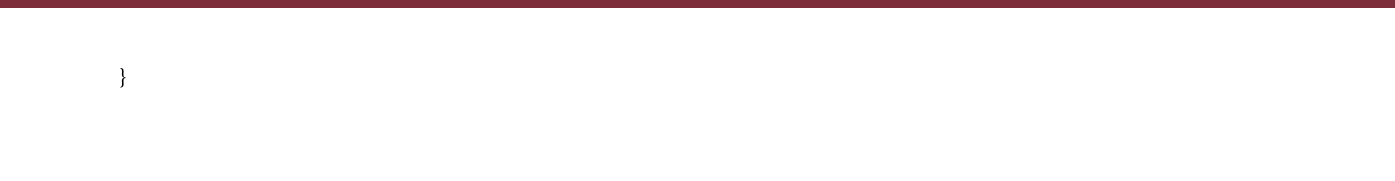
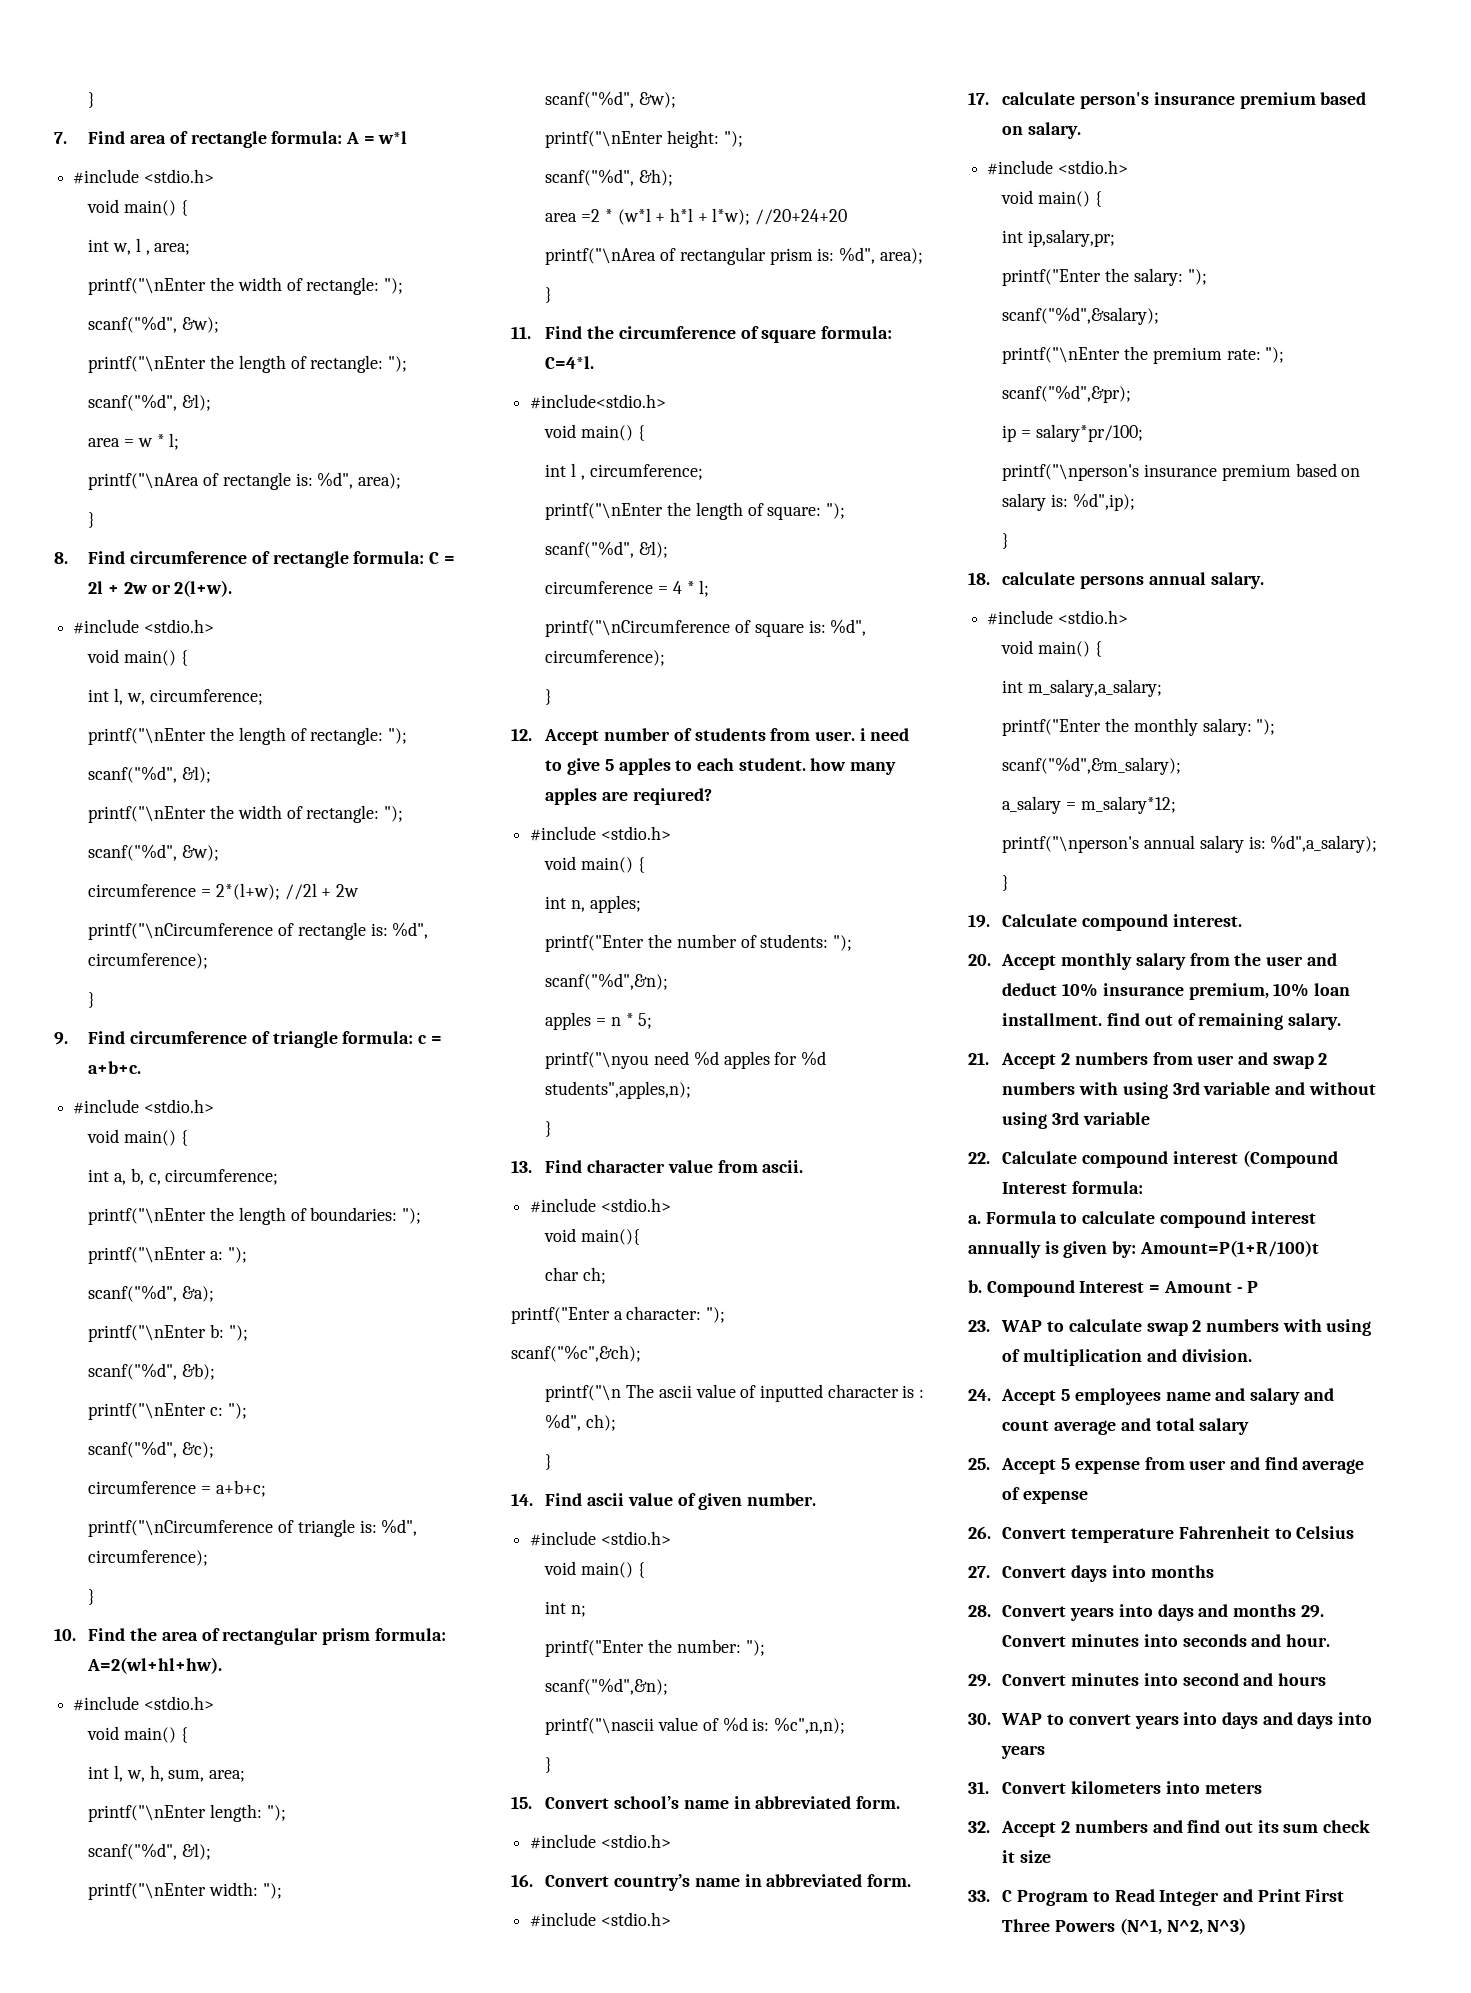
[119,68,126,88] } -> [88,92,96,108] [54,131,408,148] [73,169,214,184] [87,199,188,216] [88,238,191,255] [88,277,404,295] [88,316,220,333] [88,355,408,373] [88,394,212,411] [88,433,180,450] [88,472,402,490] [88,512,96,528] [54,551,455,568] [88,580,233,597] [73,619,214,634] [87,649,188,666] [88,688,263,705] [88,727,408,745] [88,766,212,783] [88,805,404,823] [88,844,220,861] [88,883,360,900] [88,922,429,940] [88,953,209,969] [88,992,96,1008] [54,1031,442,1048] [88,1061,142,1074] [73,1099,214,1114] [87,1129,188,1146] [88,1168,279,1185] [88,1207,422,1225] [88,1247,247,1264] [88,1285,215,1302] [88,1324,248,1342] [88,1363,216,1380] [88,1403,247,1420] [88,1441,215,1458] [88,1480,266,1497] [88,1519,418,1537] [88,1550,209,1566] [88,1589,96,1605] [54,1628,446,1645] [87,1657,223,1674] [73,1696,214,1711] [87,1726,188,1743] [88,1765,246,1782] [88,1804,286,1822] [88,1843,212,1860] [88,1882,282,1900] [545,91,677,108] [545,130,743,148] [545,169,674,186] [545,208,848,225] [545,247,923,265] [545,287,553,303] [511,326,893,343] [545,356,595,369] [530,394,667,409] [544,424,645,441] [545,463,703,480] [545,502,846,520] [545,541,669,558] [545,580,710,597] [545,619,867,637] [545,650,666,666] [545,689,553,705] [511,728,910,745] [545,758,897,775] [545,788,712,805] [530,826,671,841] [544,856,645,873] [545,895,641,913] [545,934,853,952] [545,973,669,990] [545,1012,653,1030] [545,1051,827,1069] [545,1081,692,1099] [545,1121,553,1137] [511,1160,804,1173] [530,1198,671,1213] [544,1228,641,1245] [545,1267,607,1284] [511,1306,726,1324] [511,1345,641,1362] [545,1384,925,1402] [545,1414,617,1431] [545,1454,553,1470] [511,1493,817,1510] [530,1531,671,1546] [544,1561,645,1578] [545,1601,587,1617] [545,1639,765,1657] [545,1678,669,1695] [545,1717,846,1735] [545,1757,553,1773] [511,1796,901,1809] [530,1834,671,1849] [511,1874,912,1891] [530,1912,671,1927] [968,92,1367,109] [1002,122,1082,139] [987,160,1128,175] [1001,190,1102,207] [1002,229,1116,247] [1002,268,1207,286] [1002,307,1160,325] [1002,346,1285,364] [1002,385,1132,403] [1002,424,1143,442] [1002,463,1361,481] [1002,493,1135,511] [1002,533,1010,549] [968,572,1264,589] [987,610,1128,625] [1001,640,1102,657] [1002,679,1163,697] [1002,718,1276,736] [1002,757,1182,775] [1002,796,1176,814] [1002,835,1378,853] [1002,875,1010,891] [968,914,1242,931] [968,953,1337,970] [1002,983,1351,1000] [1002,1013,1342,1030] [968,1052,1328,1069] [1002,1082,1376,1099] [1002,1112,1150,1129] [968,1150,1338,1168] [1002,1181,1144,1194] [968,1211,1316,1228] [968,1240,1319,1258] [968,1280,1259,1297] [968,1319,1372,1336] [1002,1349,1252,1366] [968,1388,1334,1405] [1002,1418,1250,1435] [968,1457,1365,1474] [1002,1487,1089,1504] [968,1526,1355,1543] [968,1565,1214,1582] [968,1604,1324,1621] [1002,1634,1331,1647] [968,1673,1327,1687] [968,1712,1373,1729] [1001,1745,1046,1759] [968,1781,1262,1794] [968,1820,1371,1837] [1002,1850,1052,1863] [968,1889,1345,1906] [1002,1918,1247,1935] } // 7. Find area of rectangle formula: A = w*l // #include <stdio.h> // void main() { // int w, l , area; // printf("\nEnter the width of rectangle: "); // scanf("%d", &w); // printf("\nEnter the length of rectangle: "); // scanf("%d", &l); // area = w * l; // printf("\nArea of rectangle is: %d", area); // } // 8. Find circumference of rectangle formula: C = 2l + 2w or 2(l+w). // #include <stdio.h> // void main() { // int l, w, circumference; // printf("\nEnter the length of rectangle: "); // scanf("%d", &l); // printf("\nEnter the width of rectangle: "); // scanf("%d", &w); // circumference = 2*(l+w); //2l + 2w // printf("\nCircumference of rectangle is: %d", circumference); // } // 9. Find circumference of triangle formula: c = a+b+c. // #include <stdio.h> // void main() { // int a, b, c, circumference; // printf("\nEnter the length of boundaries: "); // printf("\nEnter a: "); // scanf("%d", &a); // printf("\nEnter b: "); // scanf("%d", &b); // printf("\nEnter c: "); // scanf("%d", &c); // circumference = a+b+c; // printf("\nCircumference of triangle is: %d", circumference); // } // 10. Find the area of rectangular prism formula: A=2(wl+hl+hw). // #include <stdio.h> // void main() { // int l, w, h, sum, area; // printf("\nEnter length: "); // scanf("%d", &l); // printf("\nEnter width: "); // scanf("%d", &w); // printf("\nEnter height: "); // scanf("%d", &h); // area =2 * (w*l + h*l + l*w); //20+24+20 // printf("\nArea of rectangular prism is: %d", area); // } // 11. Find the circumference of square formula: C=4*l. // #include<stdio.h> // void main() { // int l , circumference; // printf("\nEnter the length of square: "); // scanf("%d", &l); // circumference = 4 * l; // printf("\nCircumference of square is: %d", circumference); // } // 12. Accept number of students from user. i need to give 5 apples to each student. how many apples are reqiured? // #include <stdio.h> // void main() { // int n, apples; // printf("Enter the number of students: "); // scanf("%d",&n); // apples = n * 5; // printf("\nyou need %d apples for %d students",apples,n); // } // 13. Find character value from ascii. // #include <stdio.h> // void main(){ // char ch; // printf("Enter a character: "); // scanf("%c",&ch); // printf("\n The ascii value of inputted character is : %d", ch); // } // 14. Find ascii value of given number. // #include <stdio.h> // void main() { // int n; // printf("Enter the number: "); // scanf("%d",&n); // printf("\nascii value of %d is: %c",n,n); // } // 15. Convert school’s name in abbreviated form. // #include <stdio.h> // 16. Convert country’s name in abbreviated form. // #include <stdio.h> // 17. calculate person's insurance premium based on salary. // #include <stdio.h> // void main() { // int ip,salary,pr; // printf("Enter the salary: "); // scanf("%d",&salary); // printf("\nEnter the premium rate: "); // scanf("%d",&pr); // ip = salary*pr/100; // printf("\nperson's insurance premium based on salary is: %d",ip); // } // 18. calculate persons annual salary. // #include <stdio.h> // void main() { // int m_salary,a_salary; // printf("Enter the monthly salary: "); // scanf("%d",&m_salary); // a_salary = m_salary*12; // printf("\nperson's annual salary is: %d",a_salary); // } // 19. Calculate compound interest. // 20. Accept monthly salary from the user and deduct 10% insurance premium, 10% loan installment. find out of remaining salary. // 21. Accept 2 numbers from user and swap 2 numbers with using 3rd variable and without using 3rd variable // 22. Calculate compound interest (Compound Interest formula: // a. Formula to calculate compound interest annually is given by: Amount=P(1+R/100)t // b. Compound Interest = Amount - P // 23. WAP to calculate swap 2 numbers with using of multiplication and division. // 24. Accept 5 employees name and salary and count average and total salary // 25. Accept 5 expense from user and find average of expense // 26. Convert temperature Fahrenheit to Celsius // 27. Convert days into months // 28. Convert years into days and months 29. Convert minutes into seconds and hour. // 29. Convert minutes into second and hours // 30. WAP to convert years into days and days into years // 31. Convert kilometers into meters // 32. Accept 2 numbers and find out its sum check it size // 33. C Program to Read Integer and Print First Three Powers (N^1, N^2, N^3)

